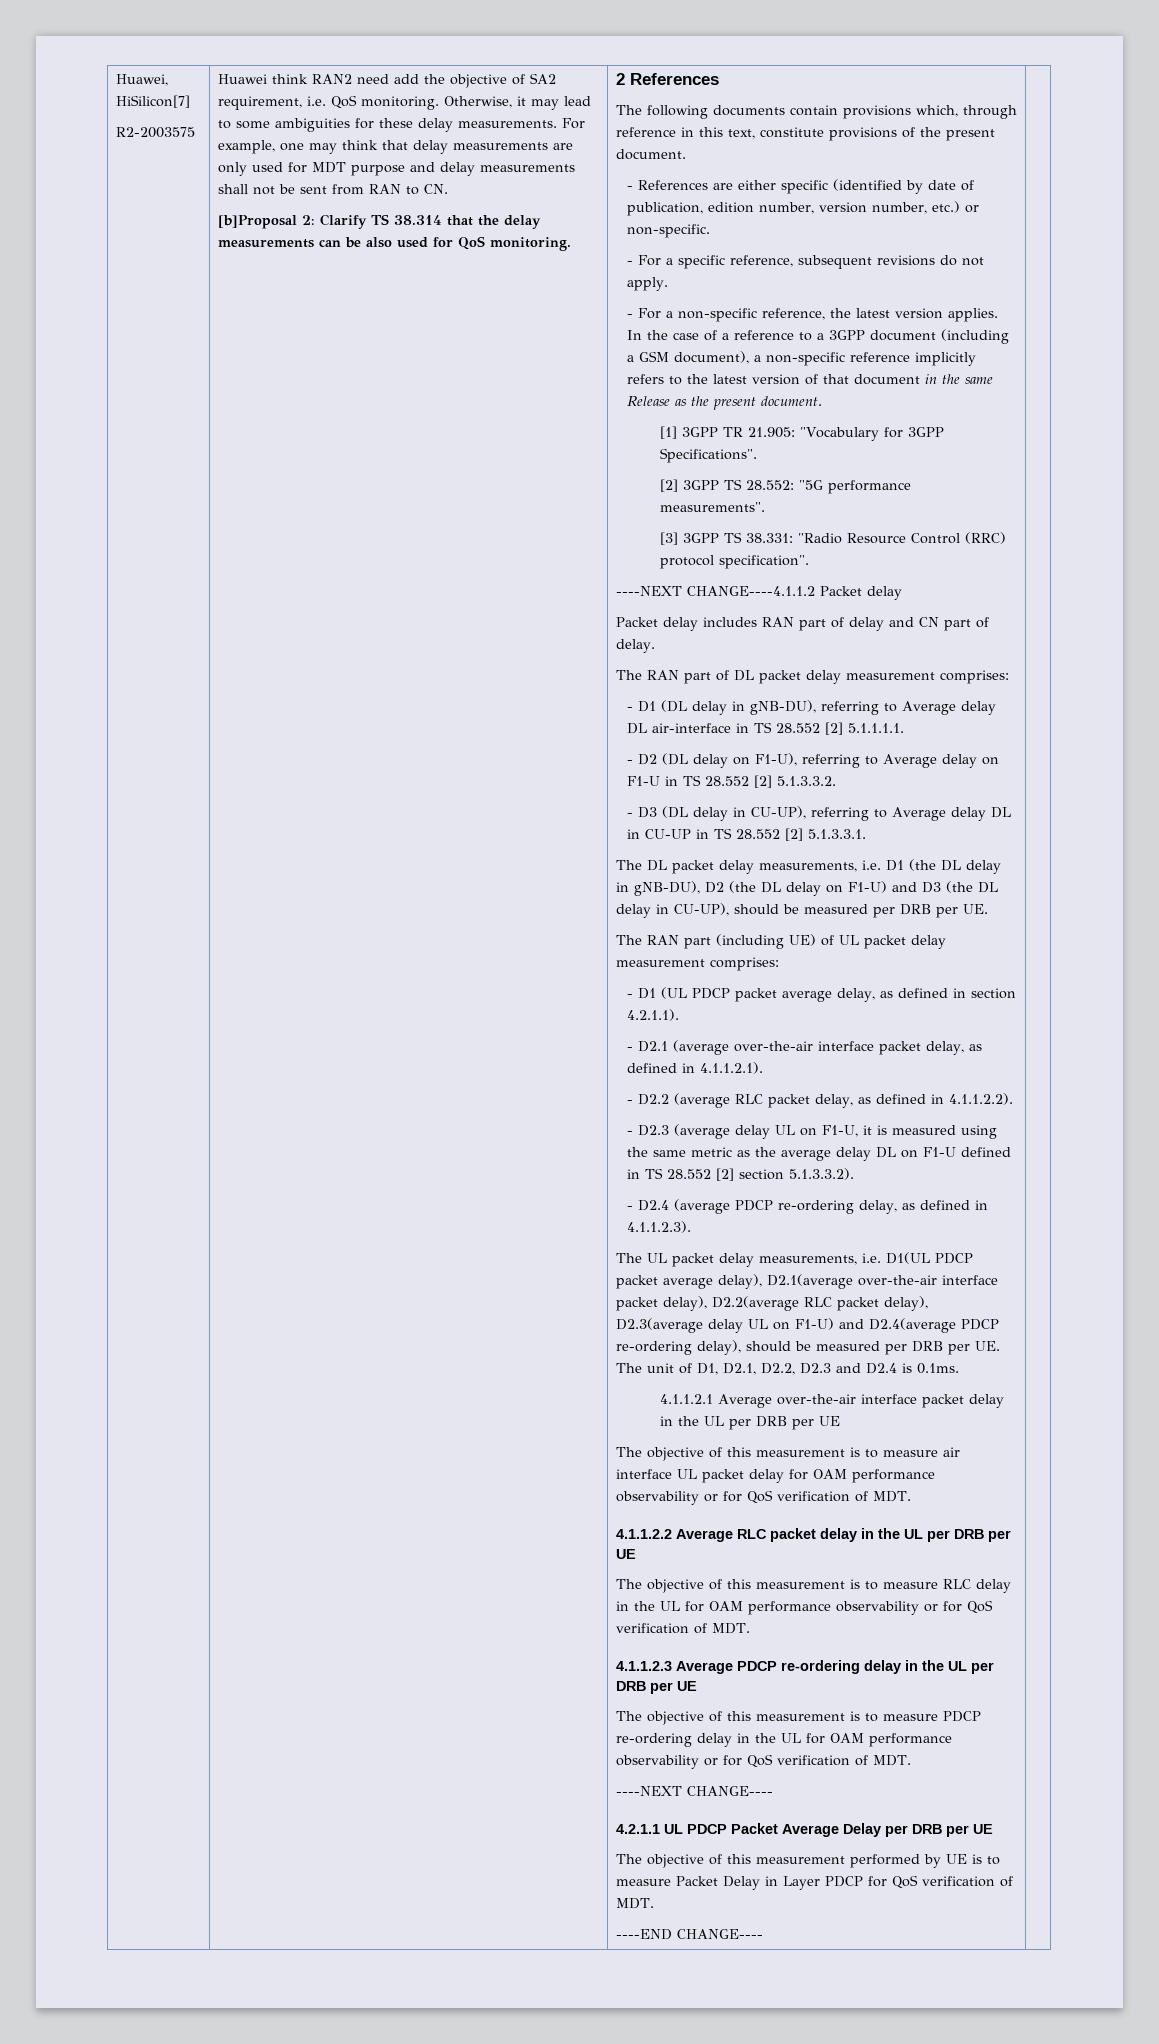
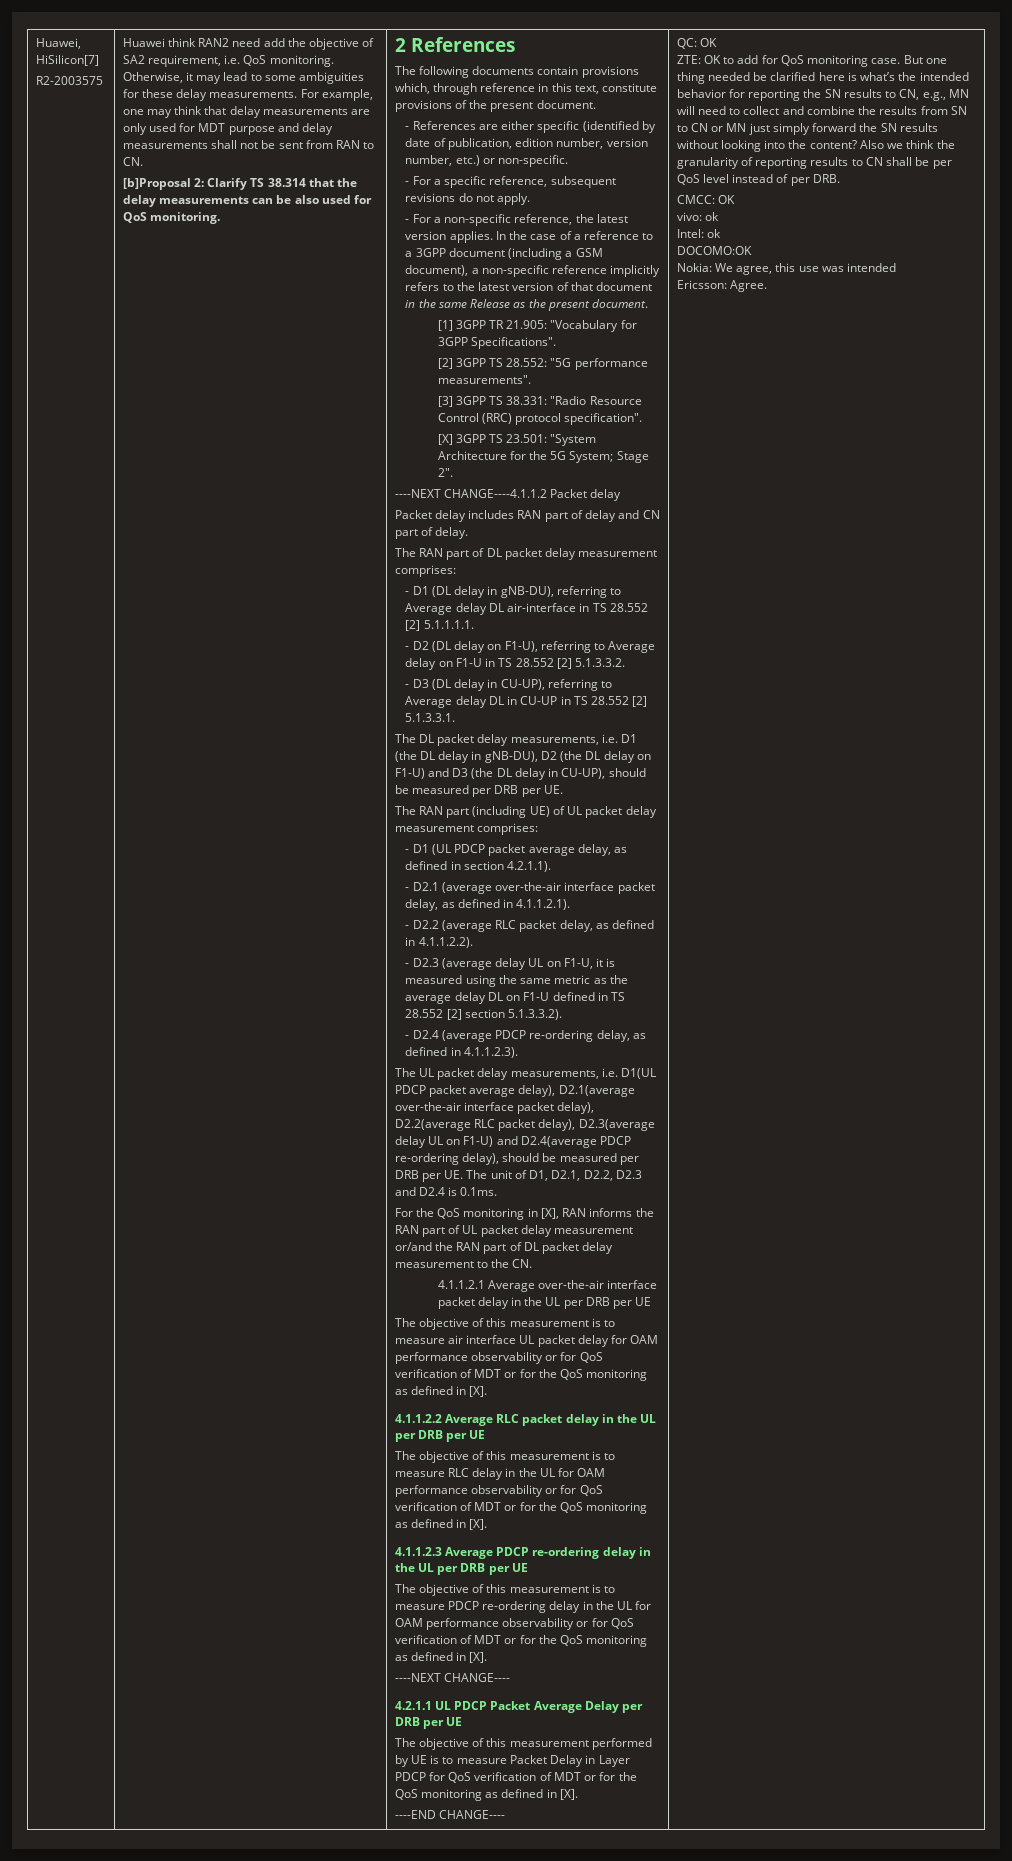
(810, 562) none -> [437,434,597,446] [437,451,649,463] [437,468,453,477] // [X] 3GPP TS 23.501: "System Architecture for the 5G System; Stage 2".
(959, 1368) none -> [394,1208,654,1220] [394,1225,634,1237] [394,1242,614,1254] [394,1259,533,1268] // For the QoS monitoring in [X], RAN informs the RAN part of UL packet delay measurement or/and the RAN part of DL packet delay measurement to the CN.
[872,1491,911,1502] MDT. -> [474,1369,648,1381] [394,1386,488,1397] MDT or for the QoS monitoring as defined in [X].
[711,1623,750,1634] MDT. -> [474,1502,648,1514] [394,1519,488,1530] MDT or for the QoS monitoring as defined in [X].
[872,1755,911,1766] MDT. -> [474,1635,648,1647] [394,1652,488,1663] MDT or for the QoS monitoring as defined in [X].
[615,1898,654,1909] [615,1929,763,1940] MDT. // ----END CHANGE---- | -> [553,1772,637,1781] [394,1789,578,1801] [394,1810,505,1819] [676,38,717,49] [676,55,947,67] [676,72,969,84] [676,89,969,101] [676,106,967,115] [676,123,938,135] [676,140,955,152] [676,157,952,169] [676,174,840,186] [676,195,735,204] [676,212,719,221] [676,229,721,238] [676,246,752,255] [676,263,897,275] [676,280,767,292] MDT or for the QoS monitoring as defined in [X]. // ----END CHANGE---- | QC: OK // ZTE: OK to add for QoS monitoring case. But one thing needed be clarified here is what’s the intended behavior for reporting the SN results to CN, e.g., MN will need to collect and combine the results from SN to CN or MN just simply forward the SN results without looking into the content? Also we think the granularity of reporting results to CN shall be per QoS level instead of per DRB. // CMCC: OK // vivo: ok // Intel: ok // DOCOMO:OK // Nokia: We agree, this use was intended // Ericsson: Agree.

